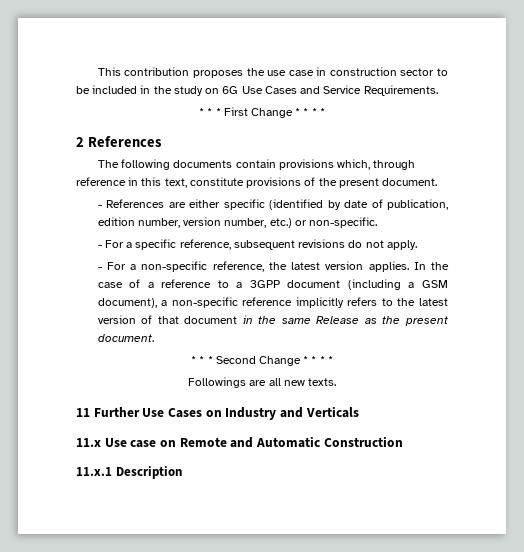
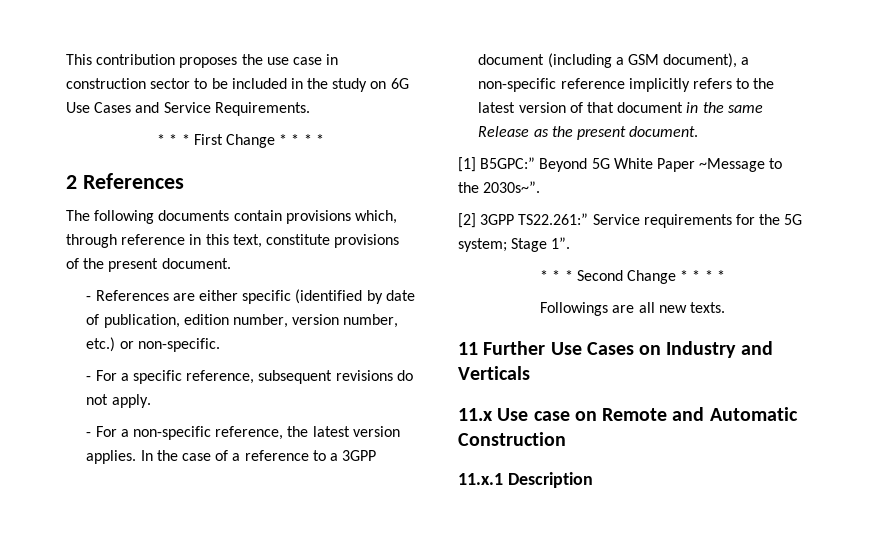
(154, 338) none -> [458,157,783,172] [458,181,541,193] [458,213,803,228] [458,237,571,252] // [1] B5GPC:” Beyond 5G White Paper ~Message to the 2030s~”. // [2] 3GPP TS22.261:” Service requirements for the 5G system; Stage 1”.

